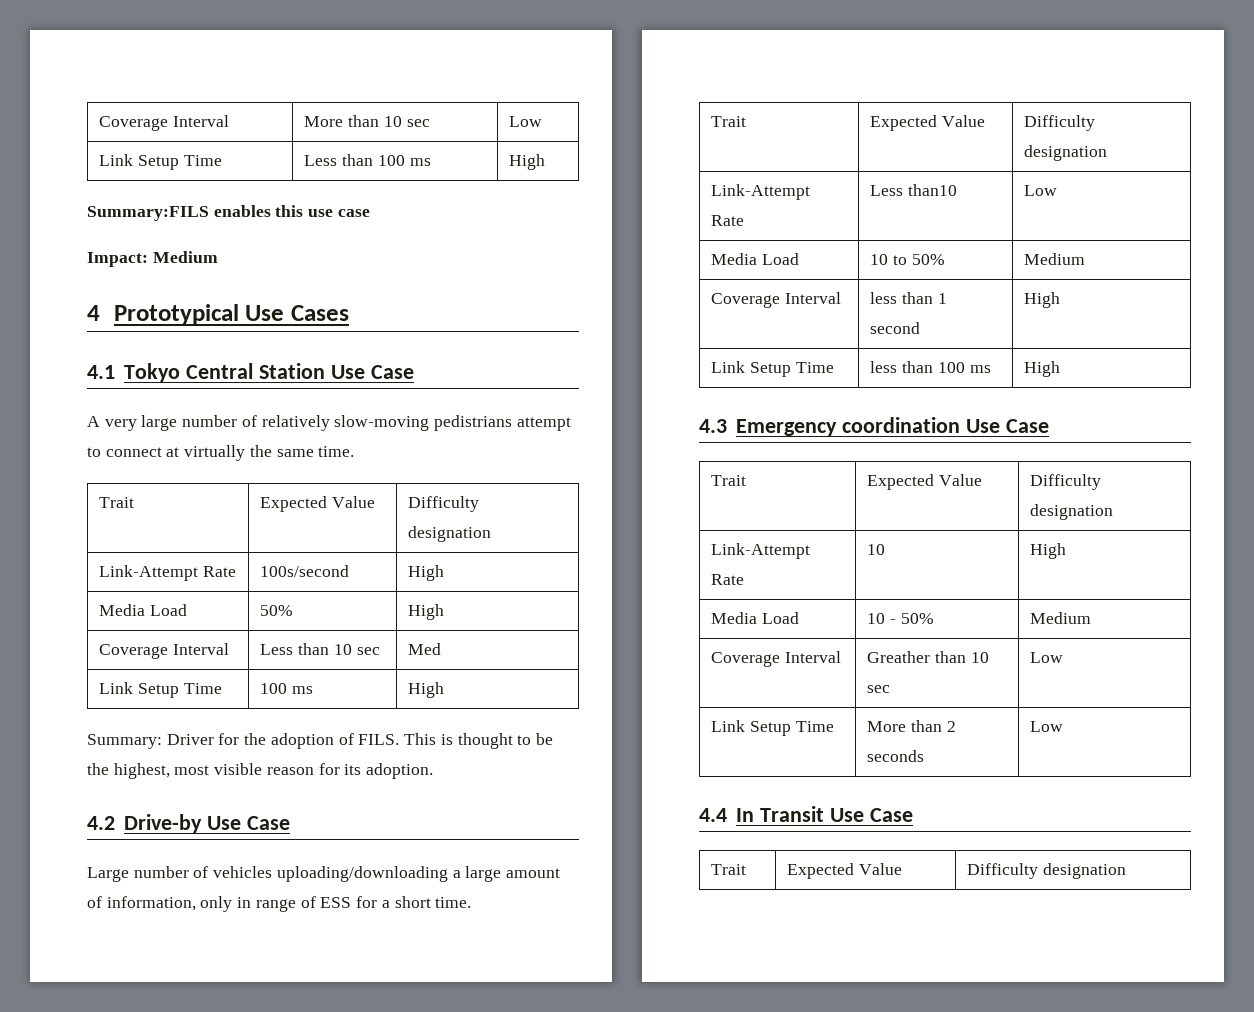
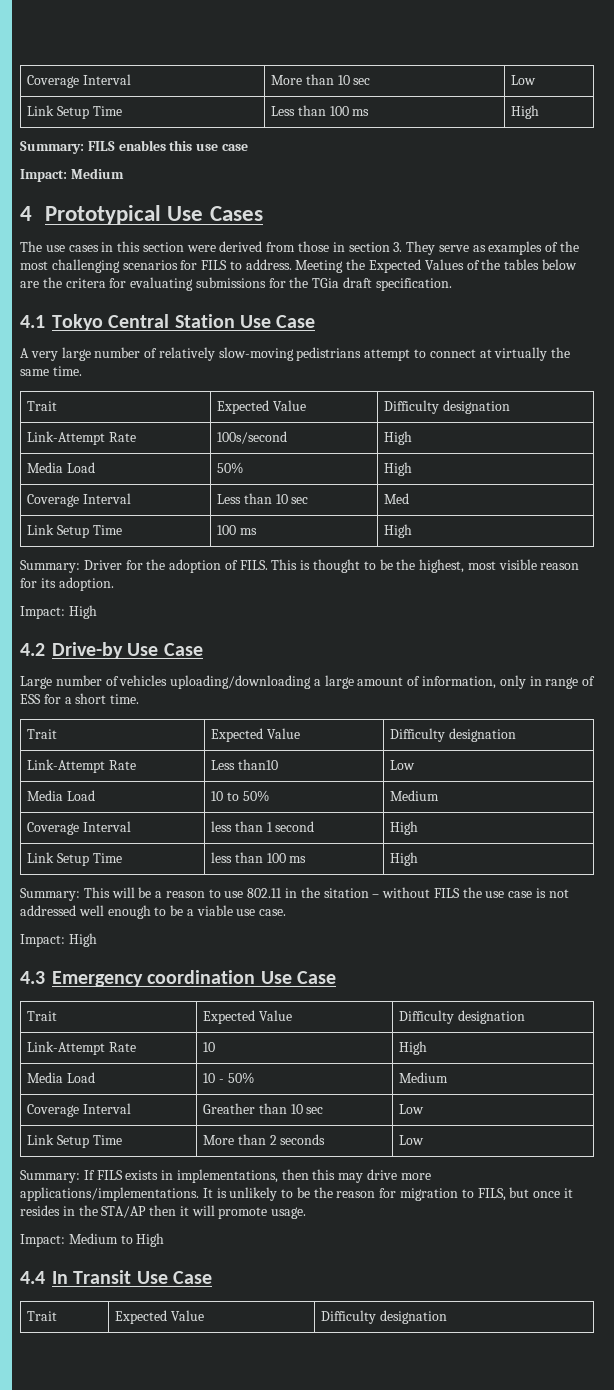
[87,206,209,221] Summary:FILS -> [20,141,115,154] Summary: FILS
(349, 313) none -> [20,241,580,255] [20,259,577,273] [20,277,452,291] // The use cases in this section were derived from those in section 3. They serve as examples of the most challenging scenarios for FILS to address. Meeting the Expected Values of the tables below are the critera for evaluating submissions for the TGia draft specification.
(434, 771) none -> [20,605,97,619] // Impact: High
(1061, 369) none -> [20,887,569,901] [20,905,287,919] [20,933,97,947] // Summary: This will be a reason to use 802.11 in the sitation – without FILS the use case is not addressed well enough to be a viable use case. // Impact: High
(1064, 726) none -> [20,1169,431,1183] [20,1187,573,1201] [20,1205,307,1219] [20,1233,165,1247] // Summary: If FILS exists in implementations, then this may drive more applications/implementations. It is unlikely to be the reason for migration to FILS, but once it resides in the STA/AP then it will promote usage. // Impact: Medium to High

